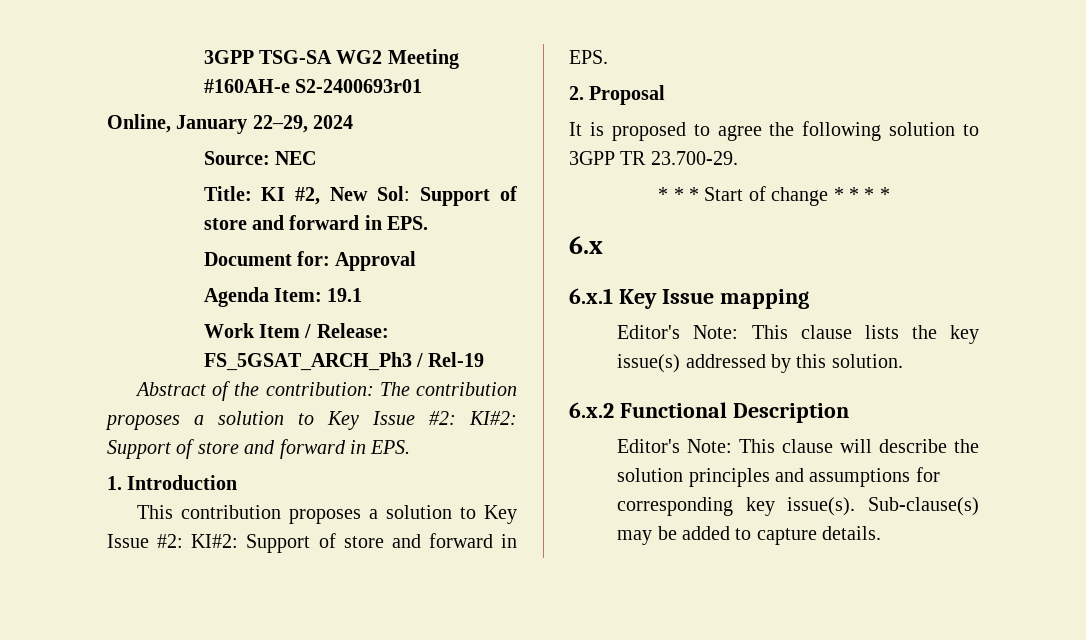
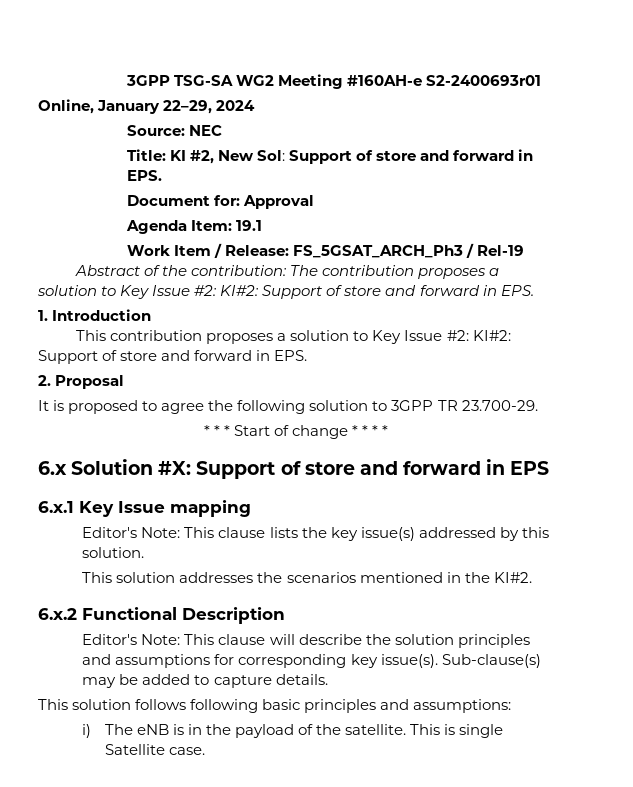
(603, 245) none -> [71,459,550,479] Solution #X: Support of store and forward in EPS
(903, 361) none -> [82,572,532,583] // This solution addresses the scenarios mentioned in the KI#2.
(882, 533) none -> [38,699,512,713] [82,724,504,738] [104,744,205,755] // This solution follows following basic principles and assumptions: // i) The eNB is in the payload of the satellite. This is single Satellite case.

